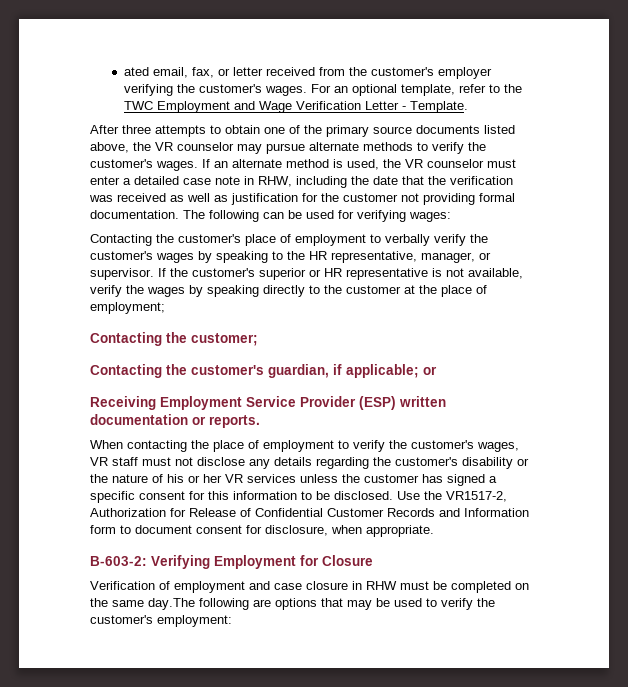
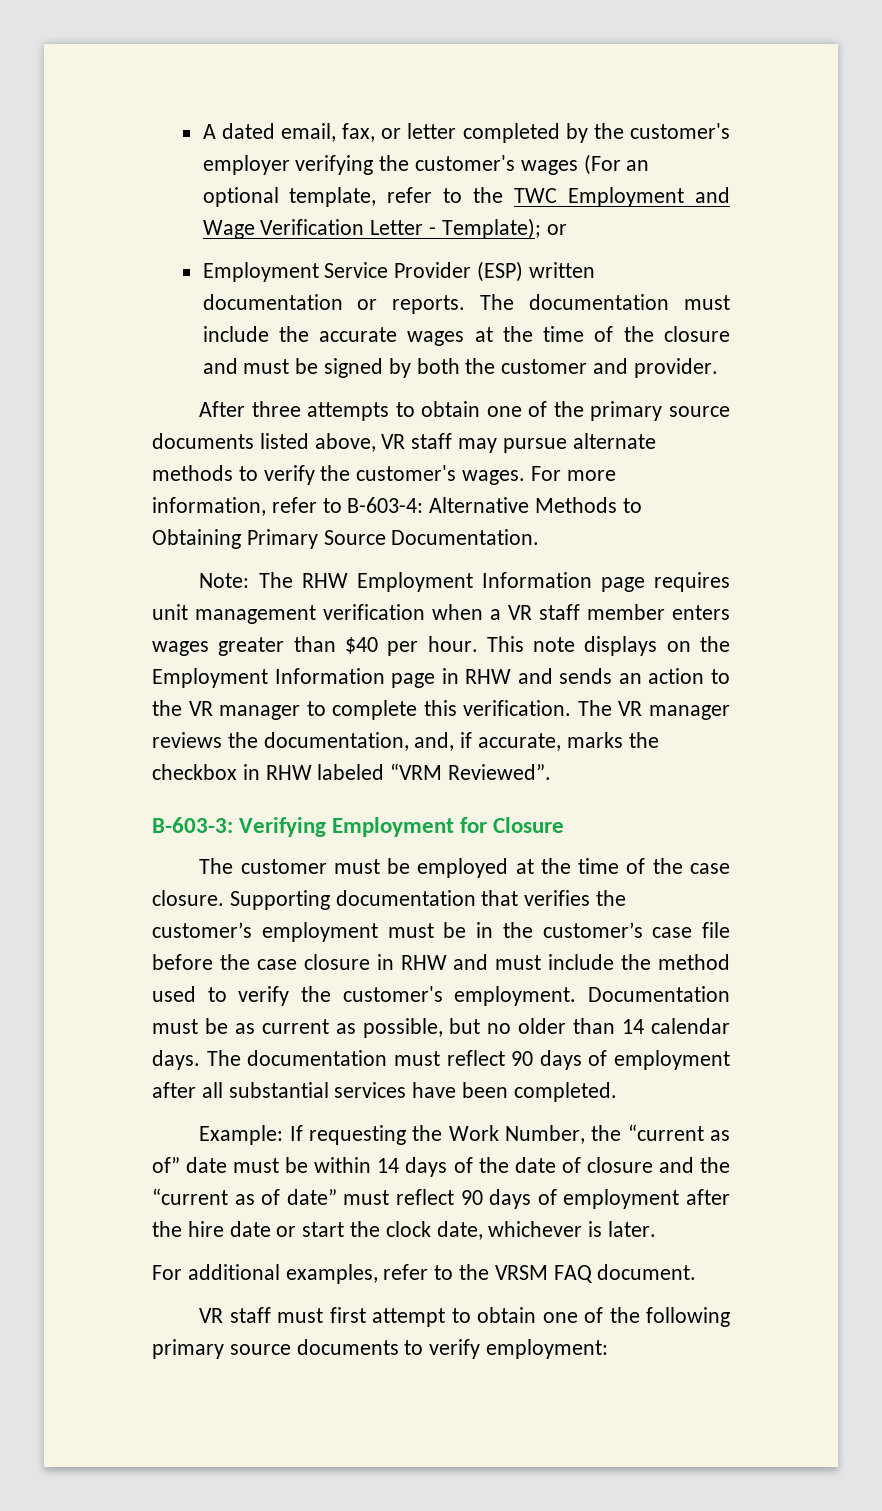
[123,67,149,76] ated -> [202,123,275,139] A dated
[265,67,345,76] received from -> [462,123,588,143] completed by
[264,84,331,96] wages. For -> [520,154,621,175] wages (For
[409,101,468,113] Template. -> [441,218,567,239] [202,261,595,282] [202,294,730,314] [202,326,731,346] [202,358,718,378] Template); or // Employment Service Provider (ESP) written documentation or reports. The documentation must include the accurate wages at the time of the closure and must be signed by both the customer and provider.
[133,142,234,151] the VR counselor -> [381,433,453,449] VR staff
[202,159,516,170] [90,176,513,188] [89,193,515,205] [90,210,451,222] [90,234,488,246] [90,251,491,263] [90,268,523,280] [90,285,487,297] [90,302,165,314] [90,332,258,346] [90,364,437,378] [90,396,446,410] [90,414,260,428] [90,440,519,452] [90,457,529,469] [90,474,497,486] [90,491,507,503] [90,508,529,517] [90,525,434,537] [90,555,373,569] [90,581,529,593] [90,598,390,610] If an alternate method is used, the VR counselor must enter a detailed case note in RHW, including the date that the verification was received as well as justification for the customer not providing formal documentation. The following can be used for verifying wages: // Contacting the customer's place of employment to verbally verify the customer's wages by speaking to the HR representative, manager, or supervisor. If the customer's superior or HR representative is not available, verify the wages by speaking directly to the customer at the place of employment; // Contacting the customer; // Contacting the customer's guardian, if applicable; or // Receiving Employment Service Provider (ESP) written documentation or reports. // When contacting the place of employment to verify the customer's wages, VR staff must not disclose any details regarding the customer's disability or the nature of his or her VR services unless the customer has signed a specific consent for this information to be disclosed. Use the VR1517-2, Authorization for Release of Confidential Customer Records and Information form to document consent for disclosure, when appropriate. // B-603-2: Verifying Employment for Closure // Verification of employment and case closure in RHW must be completed on the same day.The following are options that may be -> [530,466,616,481] [152,497,642,516] [152,529,540,549] [199,572,730,592] [152,604,730,624] [152,636,730,656] [152,668,730,688] [152,700,730,720] [152,732,659,751] [152,763,552,780] [152,817,565,837] [199,858,730,878] [152,890,627,910] [152,922,730,942] [152,954,730,970] For more information, refer to B-603-4: Alternative Methods to Obtaining Primary Source Documentation. // Note: The RHW Employment Information page requires unit management verification when a VR staff member enters wages greater than $40 per hour. This note displays on the Employment Information page in RHW and sends an action to the VR manager to complete this verification. The VR manager reviews the documentation, and, if accurate, marks the checkbox in RHW labeled “VRM Reviewed”. // B-603-3: Verifying Employment for Closure // The customer must be employed at the time of the case closure. Supporting documentation that verifies the customer’s employment must be in the customer’s case file before the case closure in RHW and must include the method
(153, 619) none -> [454,986,730,1006] [152,1018,731,1038] [152,1050,730,1070] [152,1082,617,1102] [199,1124,731,1145] [152,1157,731,1177] [152,1188,731,1209] [152,1221,657,1240] [152,1264,697,1284] [199,1307,730,1327] [152,1339,481,1359] employment. Documentation must be as current as possible, but no older than 14 calendar days. The documentation must reflect 90 days of employment after all substantial services have been completed. // Example: If requesting the Work Number, the “current as of” date must be within 14 days of the date of closure and the “current as of date” must reflect 90 days of employment after the hire date or start the clock date, whichever is later. // For additional examples, refer to the VRSM FAQ document. // VR staff must first attempt to obtain one of the following primary source documents to verify

